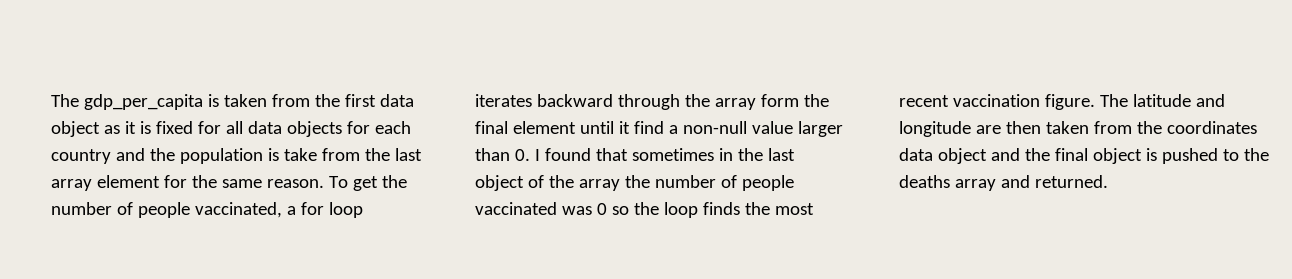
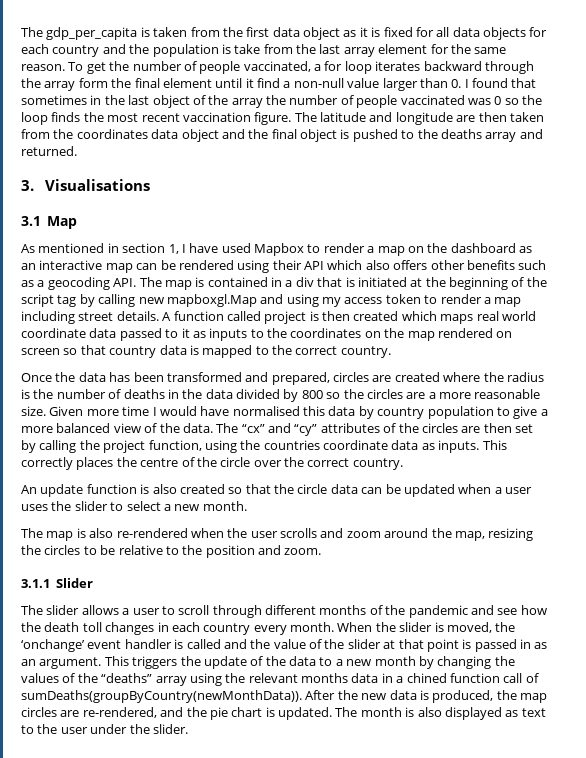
(1108, 181) none -> [21,179,150,191] [21,216,78,229] [21,243,532,256] [21,260,547,273] [21,277,547,290] [21,294,522,307] [21,311,536,324] [21,328,513,341] [21,345,391,358] [21,372,544,385] [21,389,541,402] [21,406,548,419] [21,423,533,436] [21,440,507,453] [21,457,403,470] [21,484,532,497] [21,501,247,511] [21,528,534,541] [21,545,322,558] [21,578,94,588] [21,605,547,618] [21,622,516,635] [21,639,548,652] [21,656,515,669] [21,673,539,686] [21,690,547,703] [21,707,546,720] [21,724,188,734] // 3. Visualisations // 3.1 Map // As mentioned in section 1, I have used Mapbox to render a map on the dashboard as an interactive map can be rendered using their API which also offers other benefits such as a geocoding API. The map is contained in a div that is initiated at the beginning of the script tag by calling new mapboxgl.Map and using my access token to render a map including street details. A function called project is then created which maps real world coordinate data passed to it as inputs to the coordinates on the map rendered on screen so that country data is mapped to the correct country. // Once the data has been transformed and prepared, circles are created where the radius is the number of deaths in the data divided by 800 so the circles are a more reasonable size. Given more time I would have normalised this data by country population to give a more balanced view of the data. The “cx” and “cy” attributes of the circles are then set by calling the project function, using the countries coordinate data as inputs. This correctly places the centre of the circle over the correct country. // An update function is also created so that the circle data can be updated when a user uses the slider to select a new month. // The map is also re-rendered when the user scrolls and zoom around the map, resizing the circles to be relative to the position and zoom. // 3.1.1 Slider // The slider allows a user to scroll through different months of the pandemic and see how the death toll changes in each country every month. When the slider is moved, the ‘onchange’ event handler is called and the value of the slider at that point is passed in as an argument. This triggers the update of the data to a new month by changing the values of the “deaths” array using the relevant months data in a chined function call of sumDeaths(groupByCountry(newMonthData)). After the new data is produced, the map circles are re-rendered, and the pie chart is updated. The month is also displayed as text to the user under the slider.

